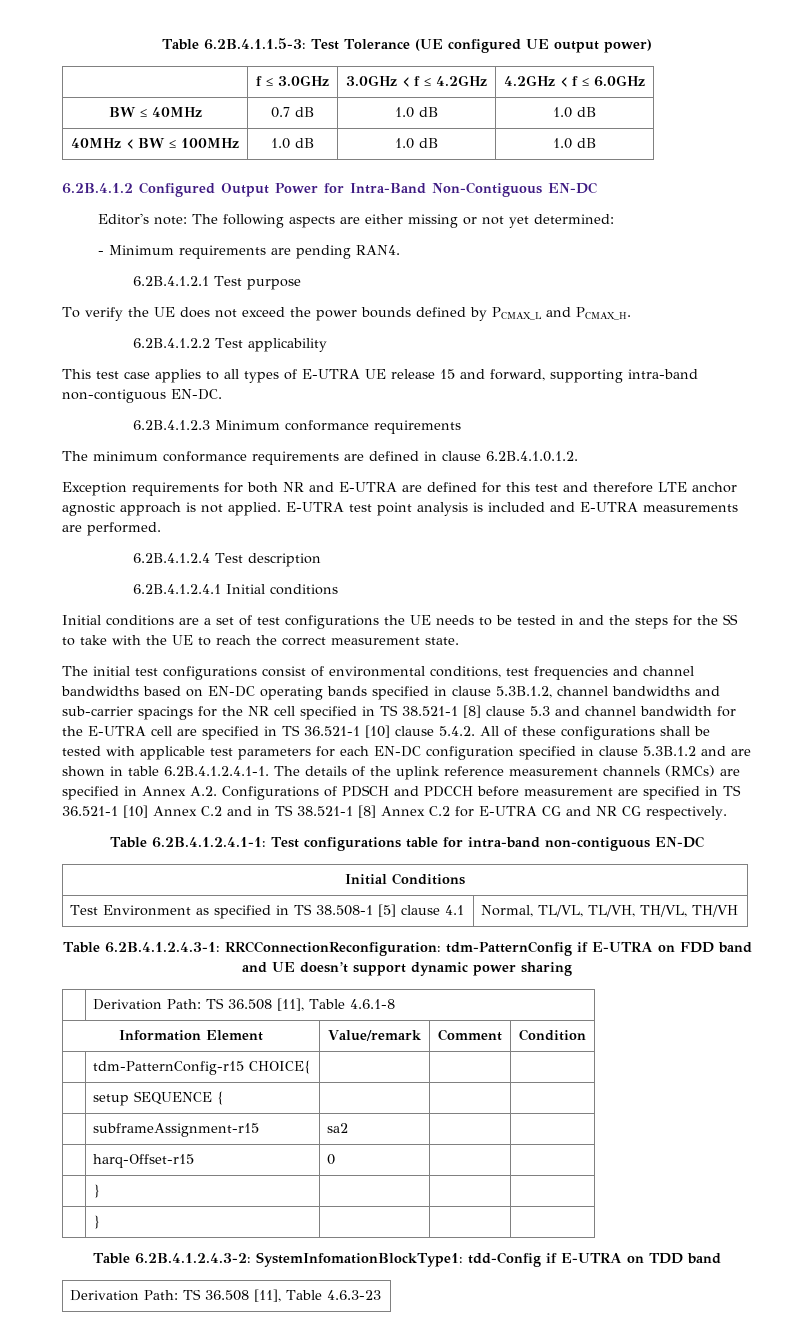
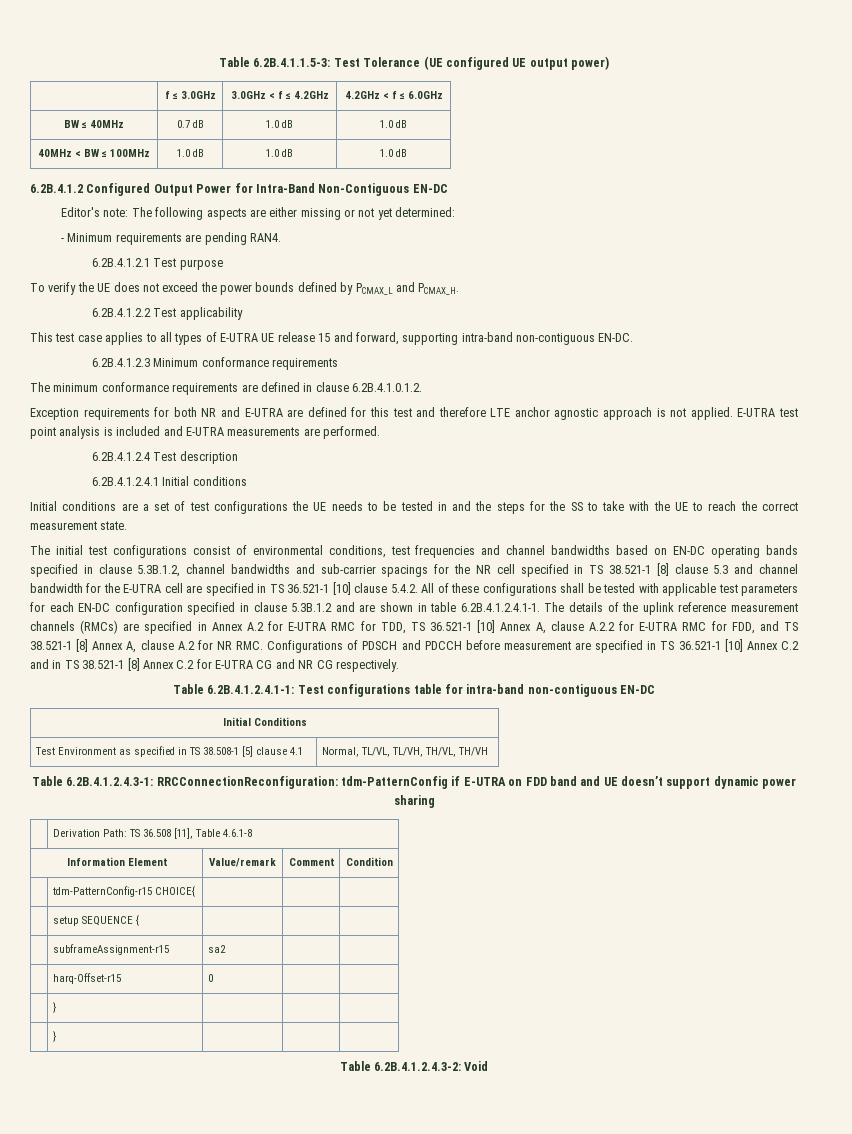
[190,786,217,796] A.2. -> [246,620,798,634] [30,639,264,653] A.2 for E-UTRA RMC for TDD, TS 36.521-1 [10] Annex A, clause A.2.2 for E-UTRA RMC for FDD, and TS 38.521-1 [8] Annex A, clause A.2 for NR RMC.
[256,1252,721,1267] [69,1289,381,1302] SystemInfomationBlockType1: tdd-Config if E-UTRA on TDD band // Derivation Path: TS 36.508 [11], Table 4.6.3-23 -> [464,1061,489,1071] Void

